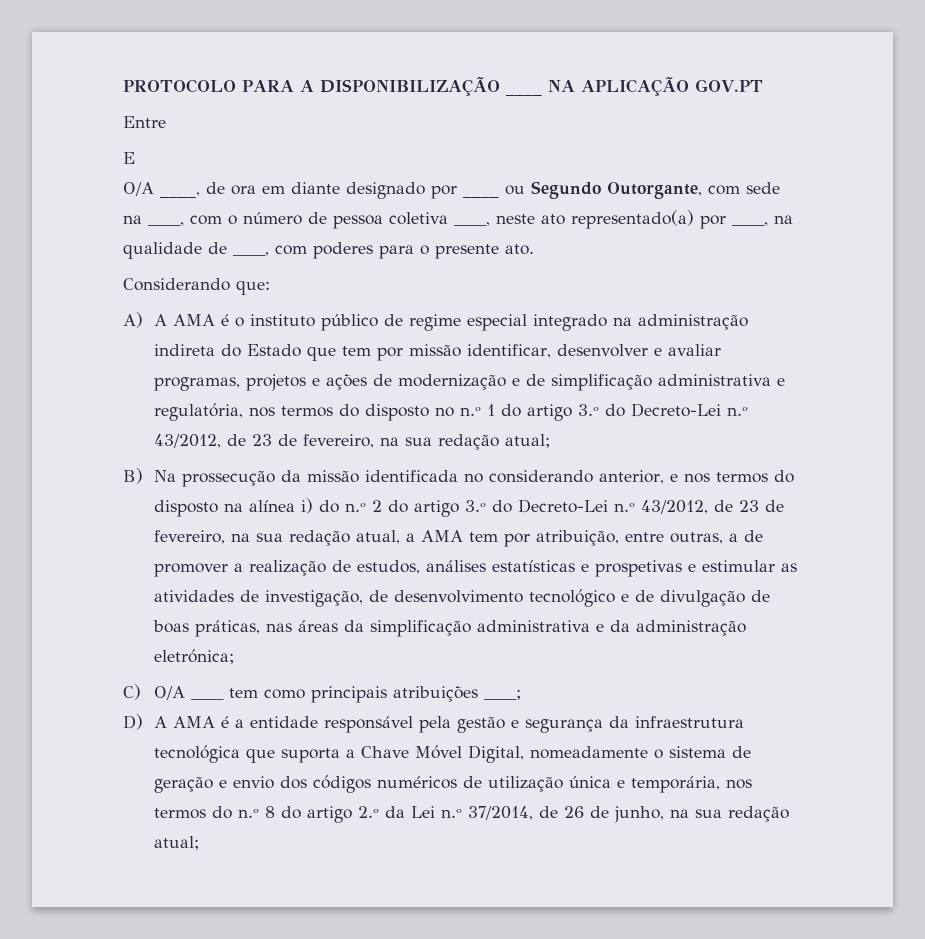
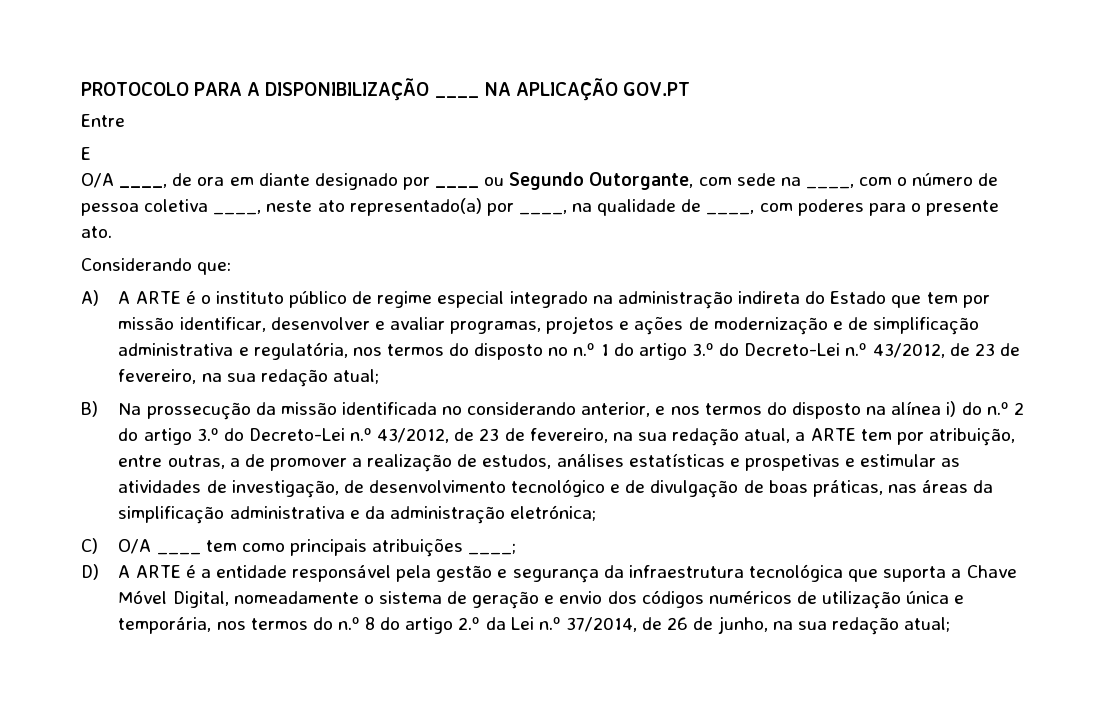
[173,314,216,326] AMA -> [135,291,181,304] ARTE
[421,530,464,542] AMA -> [810,428,856,441] ARTE
[173,716,216,728] AMA -> [135,565,181,578] ARTE

